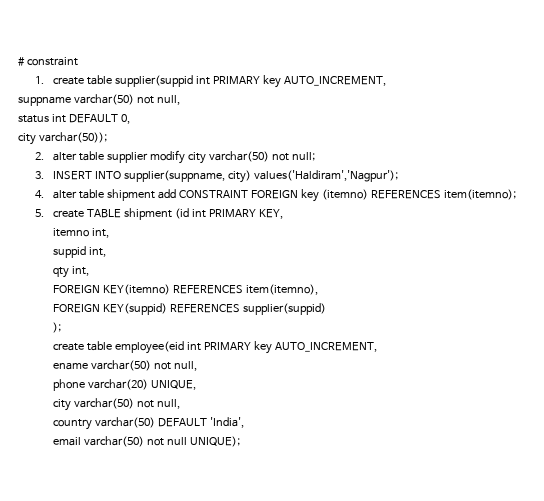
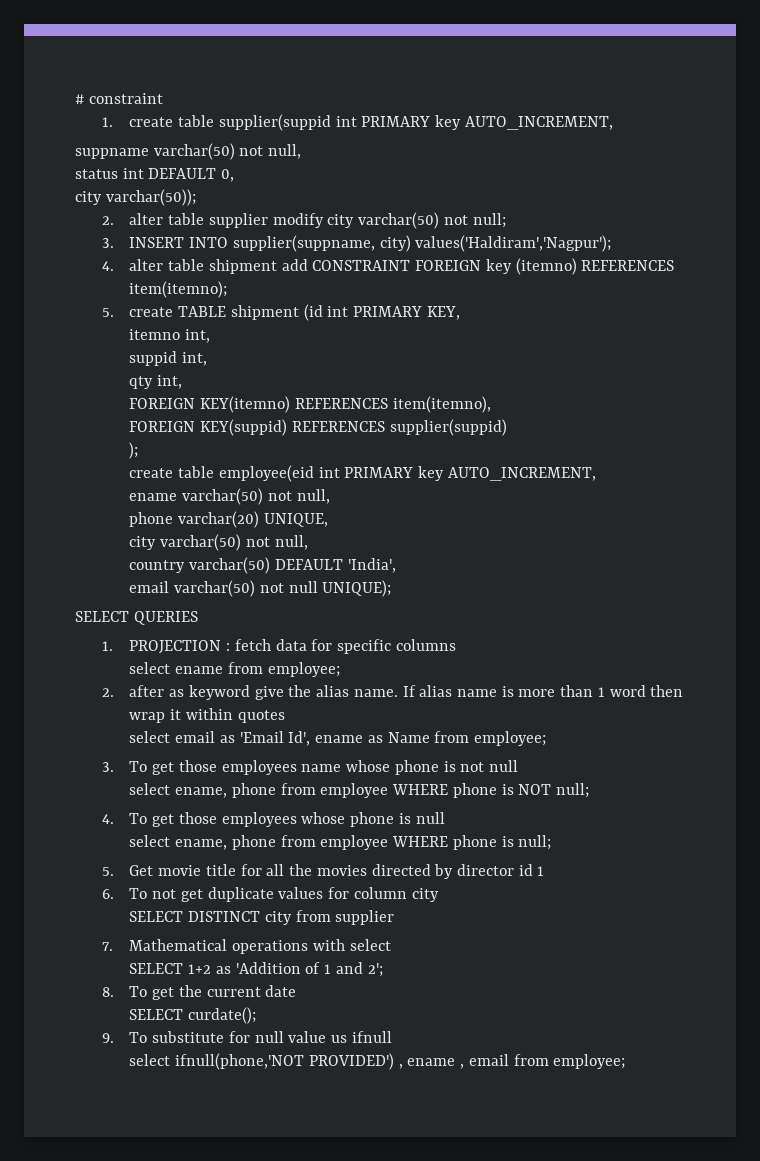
(240, 441) none -> [75,611,198,625] [102,639,456,654] [129,662,340,677] [102,685,684,700] [129,708,285,723] [129,731,546,746] [102,760,518,775] [129,783,589,798] [102,812,445,827] [129,835,552,850] [102,864,545,879] [102,887,439,902] [129,910,395,925] [102,939,391,954] [129,962,383,977] [102,985,297,1000] [129,1007,257,1024] [102,1031,392,1043] [129,1053,626,1070] // SELECT QUERIES // 1. PROJECTION : fetch data for specific columns // select ename from employee; // 2. after as keyword give the alias name. If alias name is more than 1 word then wrap it within quotes // select email as 'Email Id', ename as Name from employee; // 3. To get those employees name whose phone is not null // select ename, phone from employee WHERE phone is NOT null; // 4. To get those employees whose phone is null // select ename, phone from employee WHERE phone is null; // 5. Get movie title for all the movies directed by director id 1 // 6. To not get duplicate values for column city // SELECT DISTINCT city from supplier // 7. Mathematical operations with select // SELECT 1+2 as 'Addition of 1 and 2'; // 8. To get the current date // SELECT curdate(); // 9. To substitute for null value us ifnull // select ifnull(phone,'NOT PROVIDED') , ename , email from employee;

